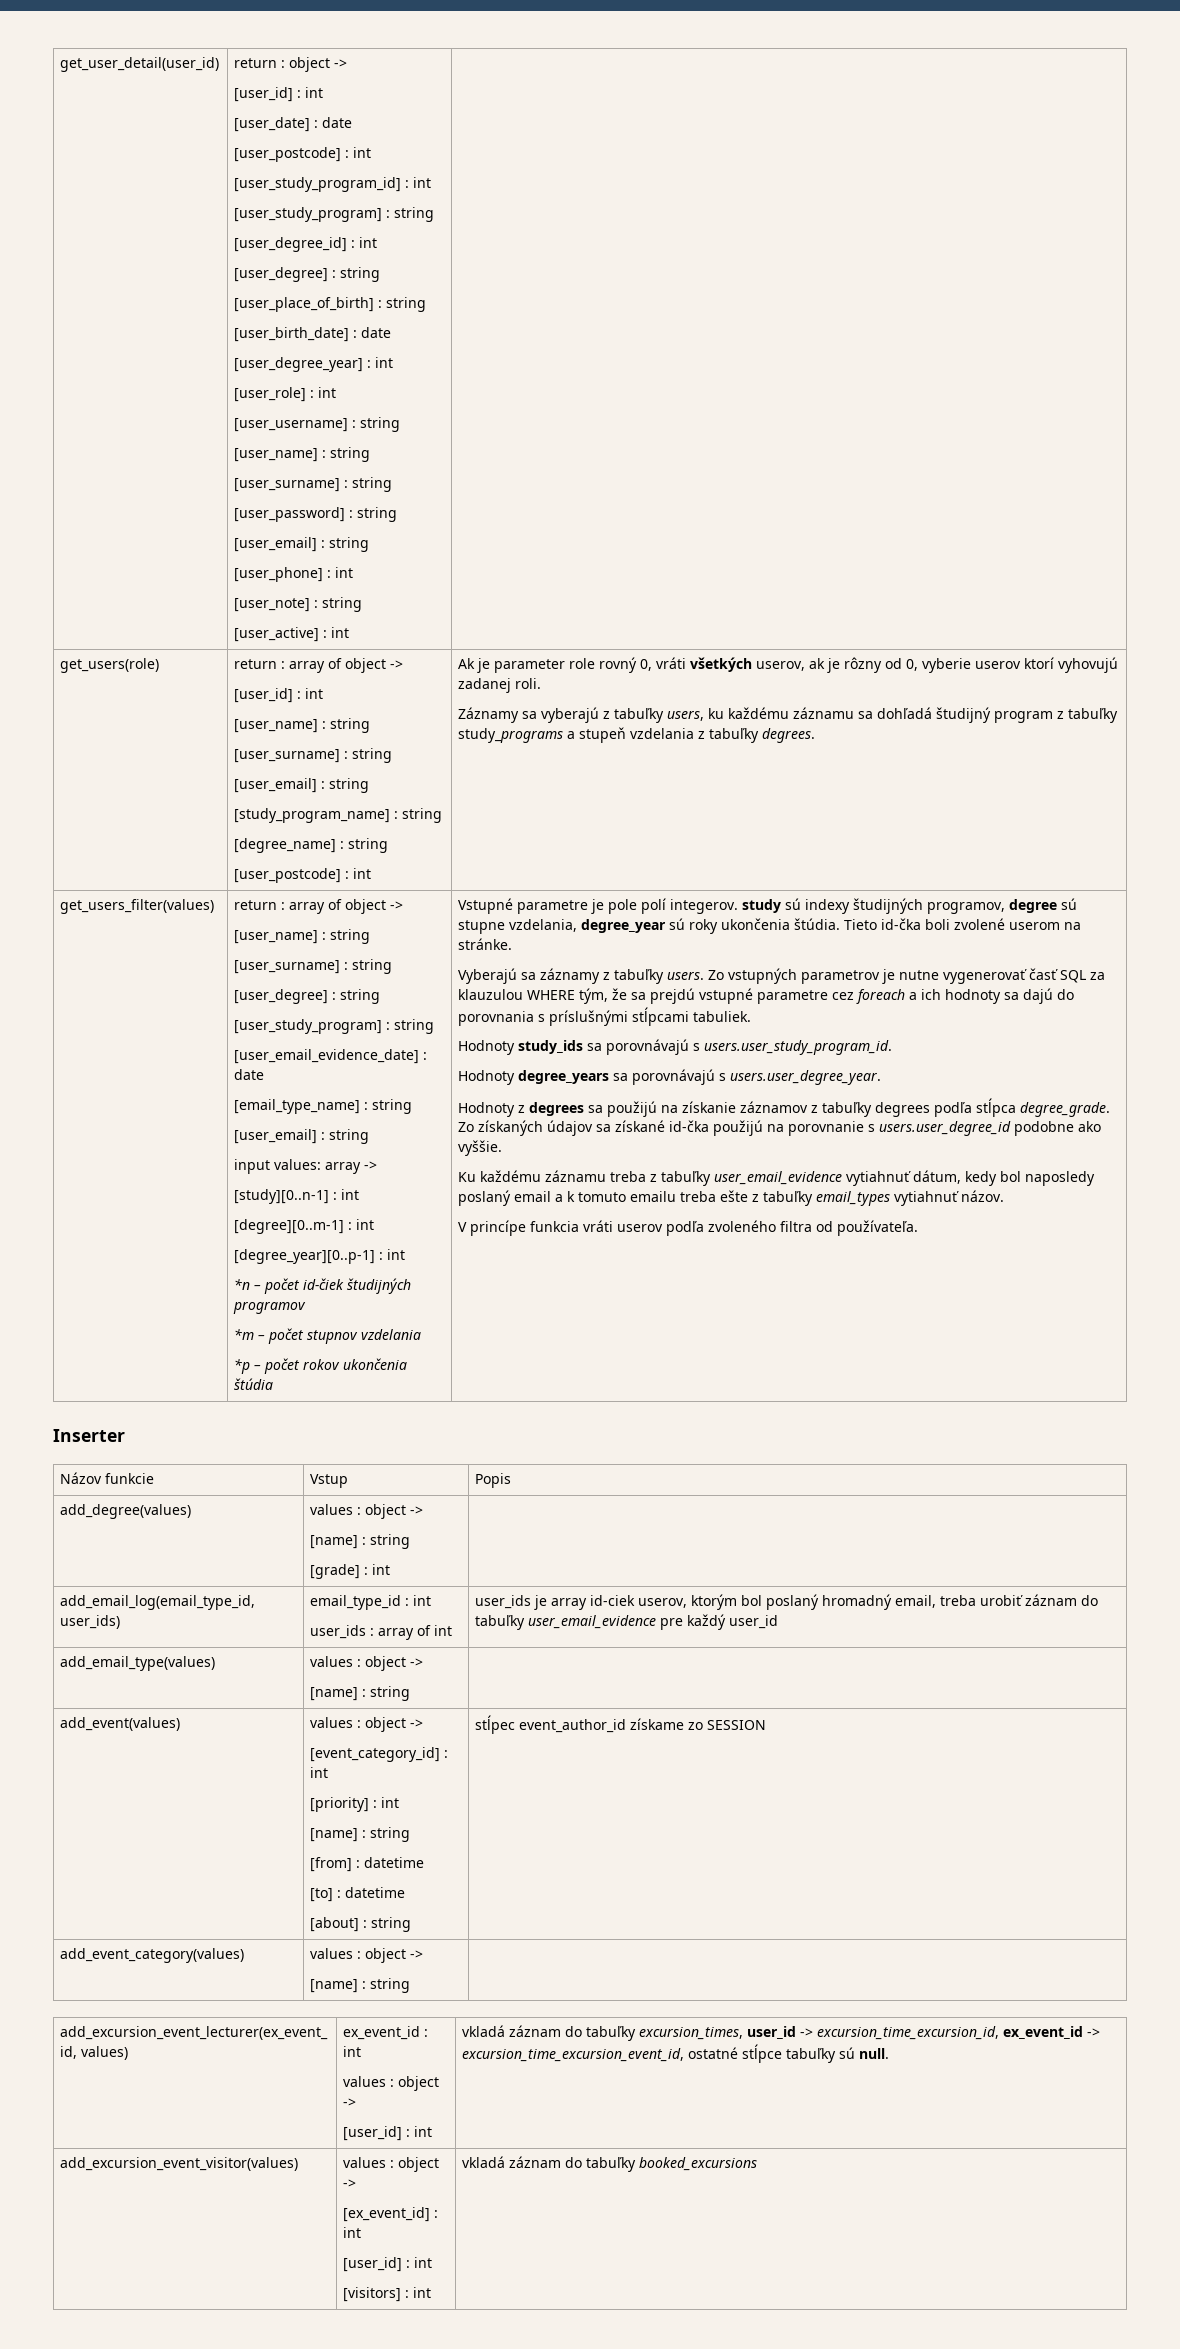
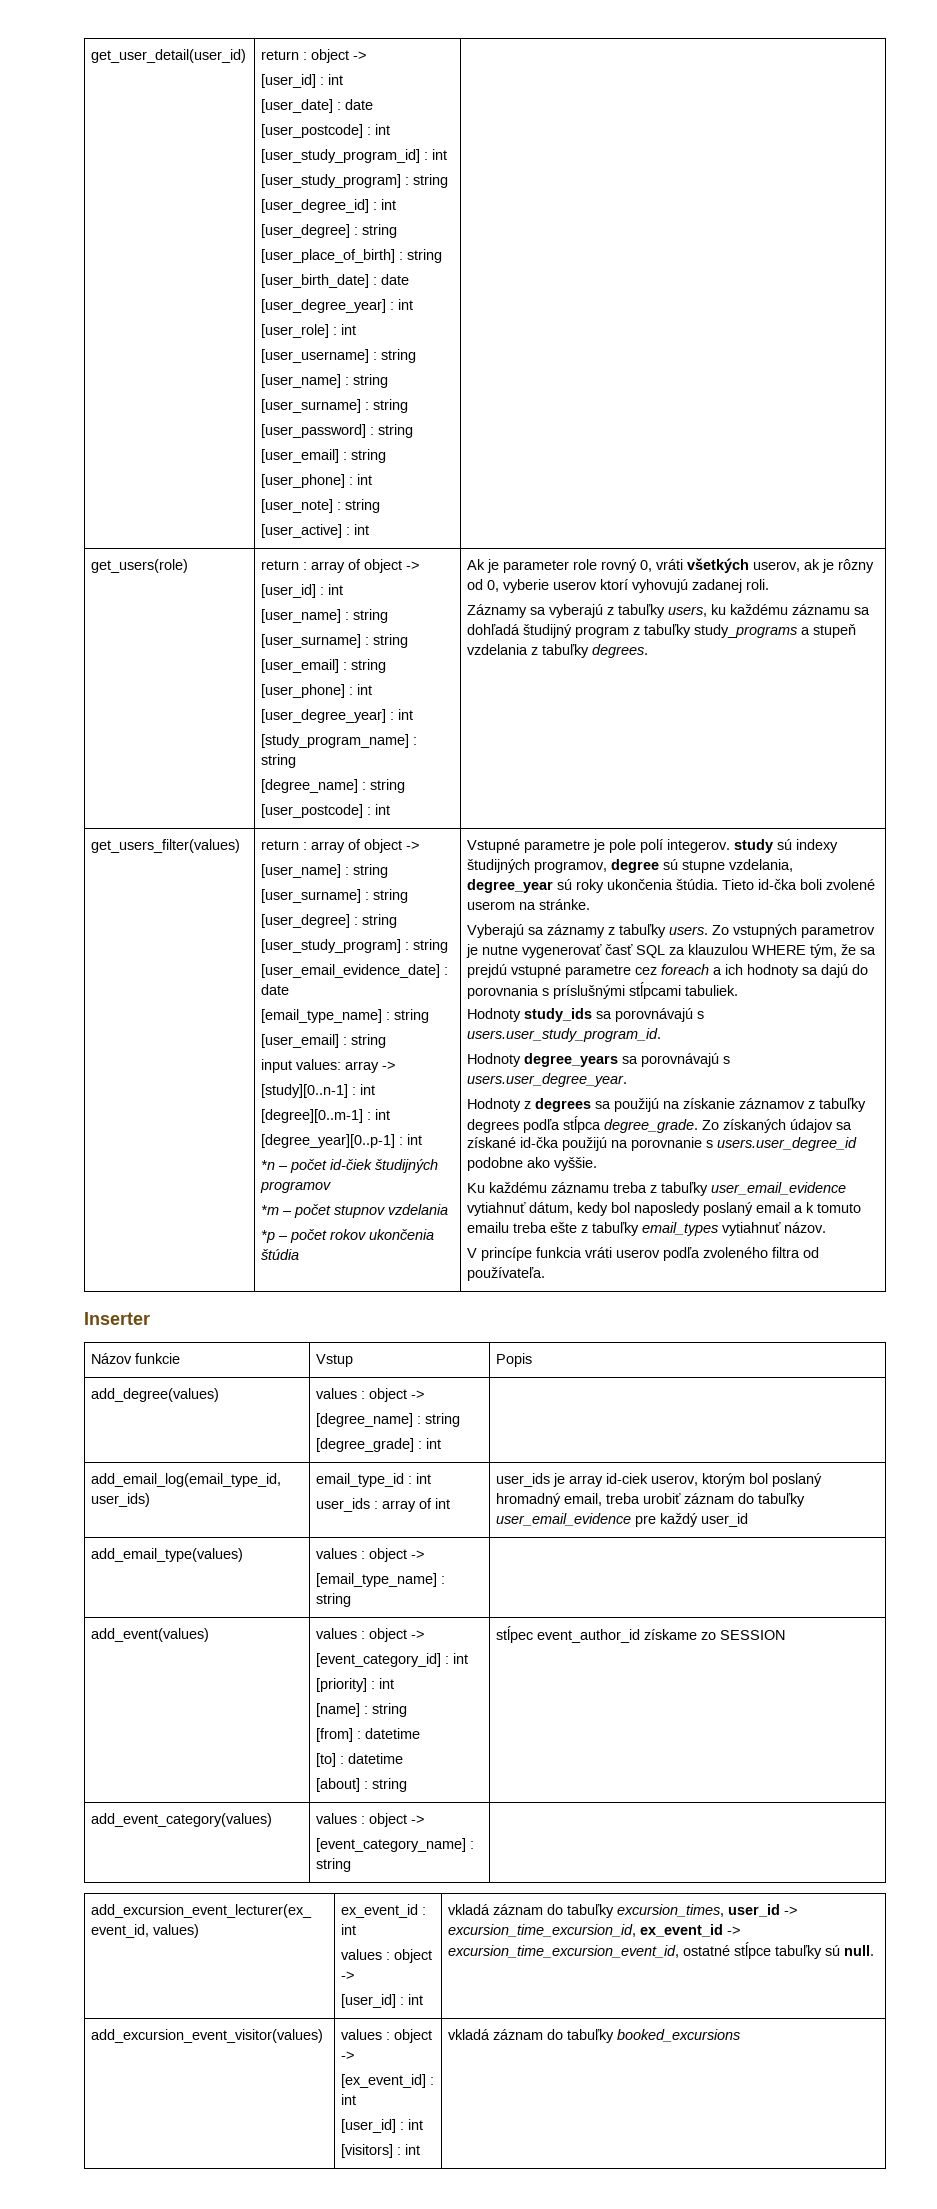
(370, 785) none -> [261,684,373,698] [261,709,414,723] // [user_phone] : int // [user_degree_year] : int
[310,1534,411,1549] [310,1564,361,1579] [name] : string // [grade] -> [316,1413,461,1427] [316,1438,415,1452] [degree_name] : string // [degree_grade]
[310,1687,359,1701] [name] -> [316,1573,438,1587] [email_type_name]
[310,1979,359,1993] [name] -> [316,1838,467,1852] [event_category_name]

